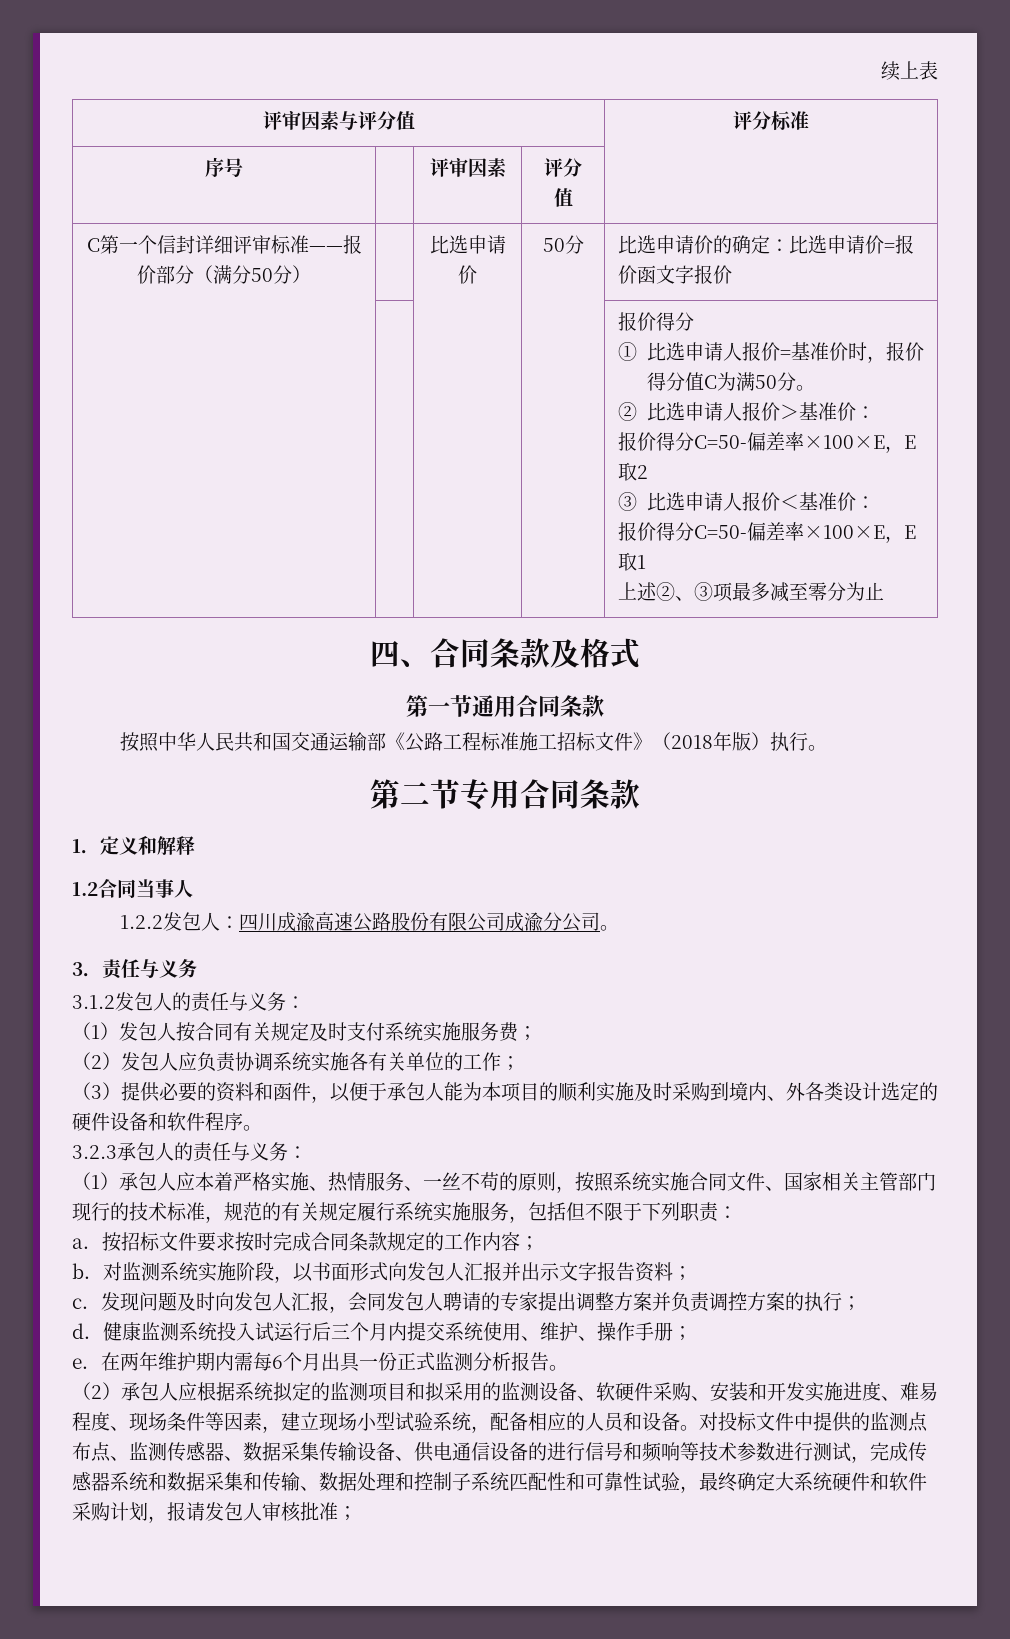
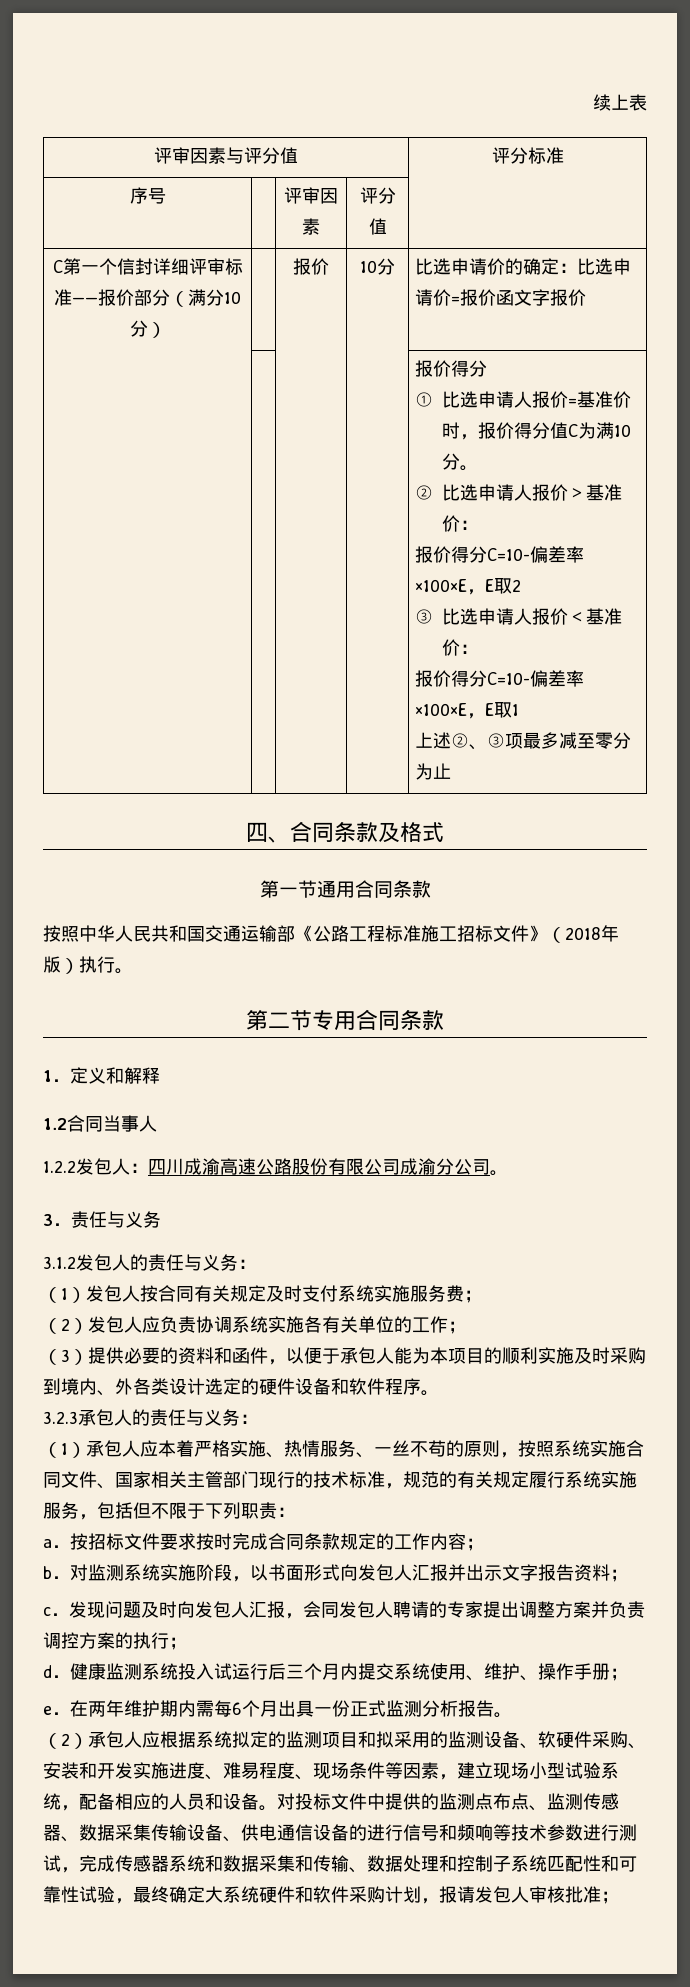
[251,268,273,282] 50 -> [223,291,241,304] 10
[429,235,506,254] 比选申请 -> [293,258,311,275] 报
[542,238,565,252] 50 -> [360,260,377,273] 10
[754,375,777,389] 50 -> [613,424,631,437] 10
[694,435,748,449] C=50- -> [487,548,531,561] C=10-
[694,525,748,539] C=50- -> [487,672,531,685] C=10-

